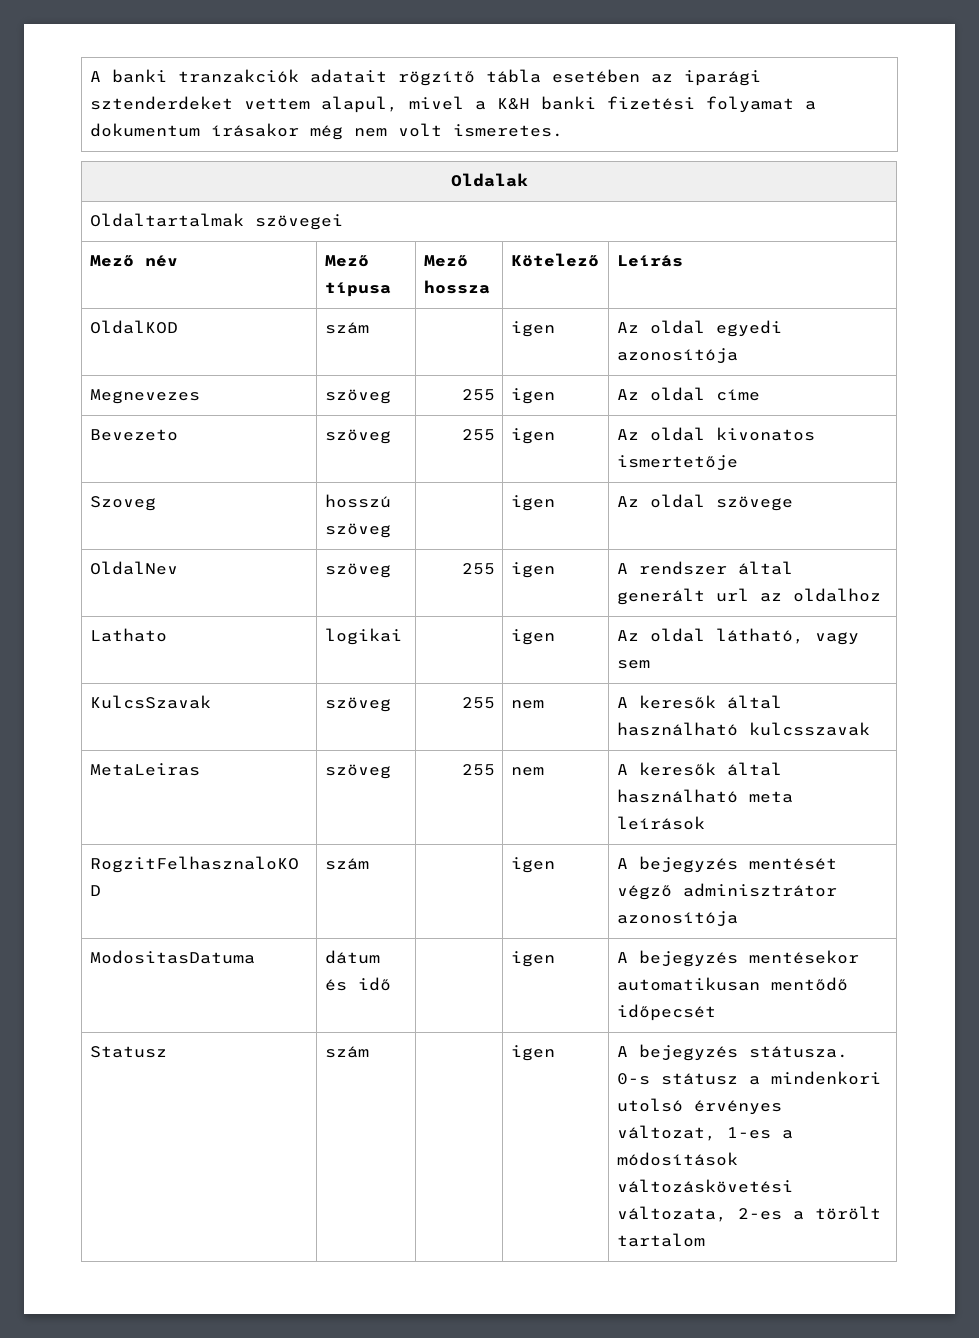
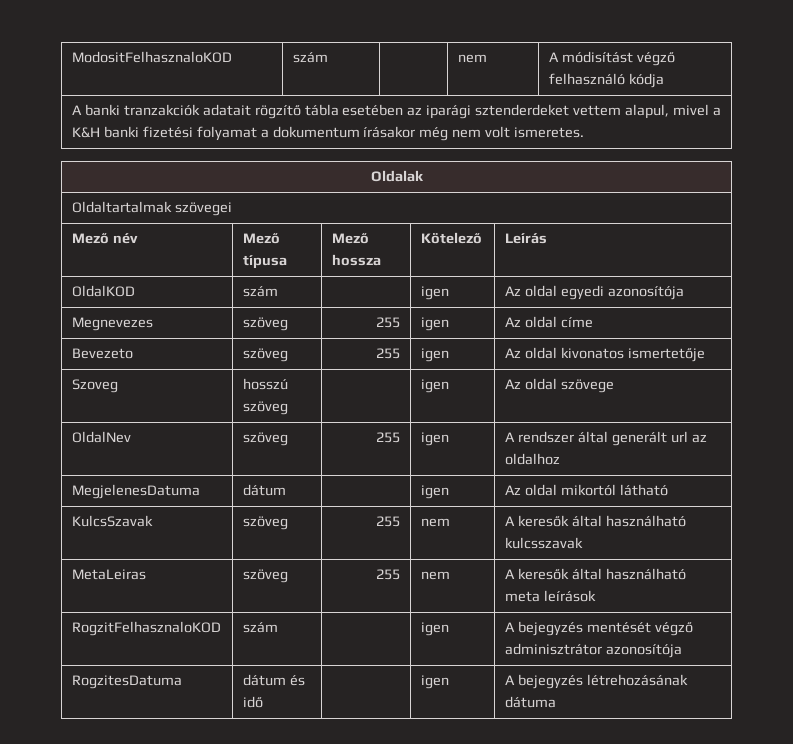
(89, 76) none -> [71,51,232,63] [292,52,328,63] [457,54,487,63] [548,51,675,66] [548,73,664,88] ModositFelhasznaloKOD | szám | | nem | A módisítást végző felhasználó kódja //
[89,628,167,642] [324,628,402,645] [510,629,555,645] [616,628,859,645] [616,660,650,669] Lathato | logikai | | igen | Az oldal látható, vagy sem -> [71,484,200,499] [242,484,286,496] [420,485,449,499] [504,484,668,496] MegjelenesDatuma | dátum | | igen | Az oldal mikortól látható
[89,950,255,964] ModositasDatuma -> [71,675,182,689] RogzitesDatuma
[748,950,859,964] [616,977,848,991] [616,1004,716,1021] [89,1046,167,1058] [324,1046,369,1058] [510,1045,555,1061] [616,1044,848,1061] [616,1071,881,1085] [616,1098,782,1115] [616,1125,793,1141] [616,1152,738,1166] [616,1179,793,1193] [616,1206,881,1222] [616,1233,705,1247] mentésekor automatikusan mentődő időpecsét // Statusz | szám | | igen | A bejegyzés státusza. 0-s státusz a mindenkori utolsó érvényes változat, 1-es a módosítások változáskövetési változata, 2-es a törölt tartalom -> [586,674,688,686] [504,696,556,708] létrehozásának dátuma

